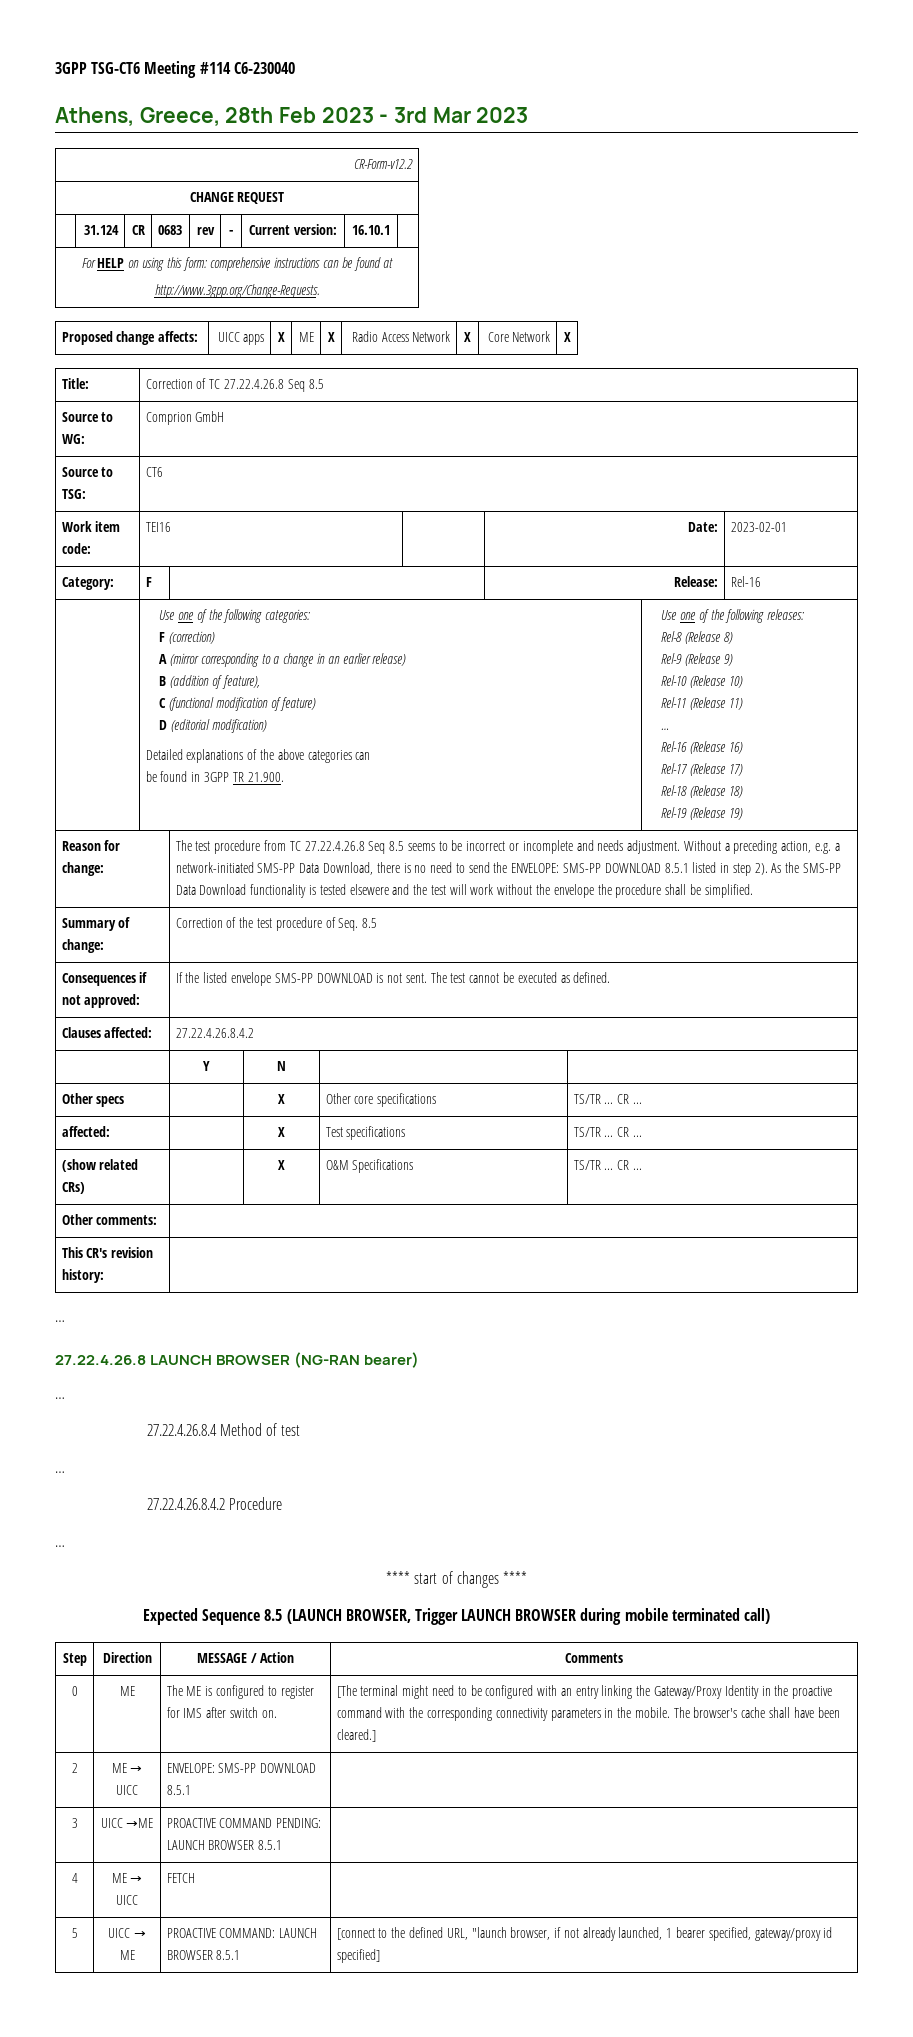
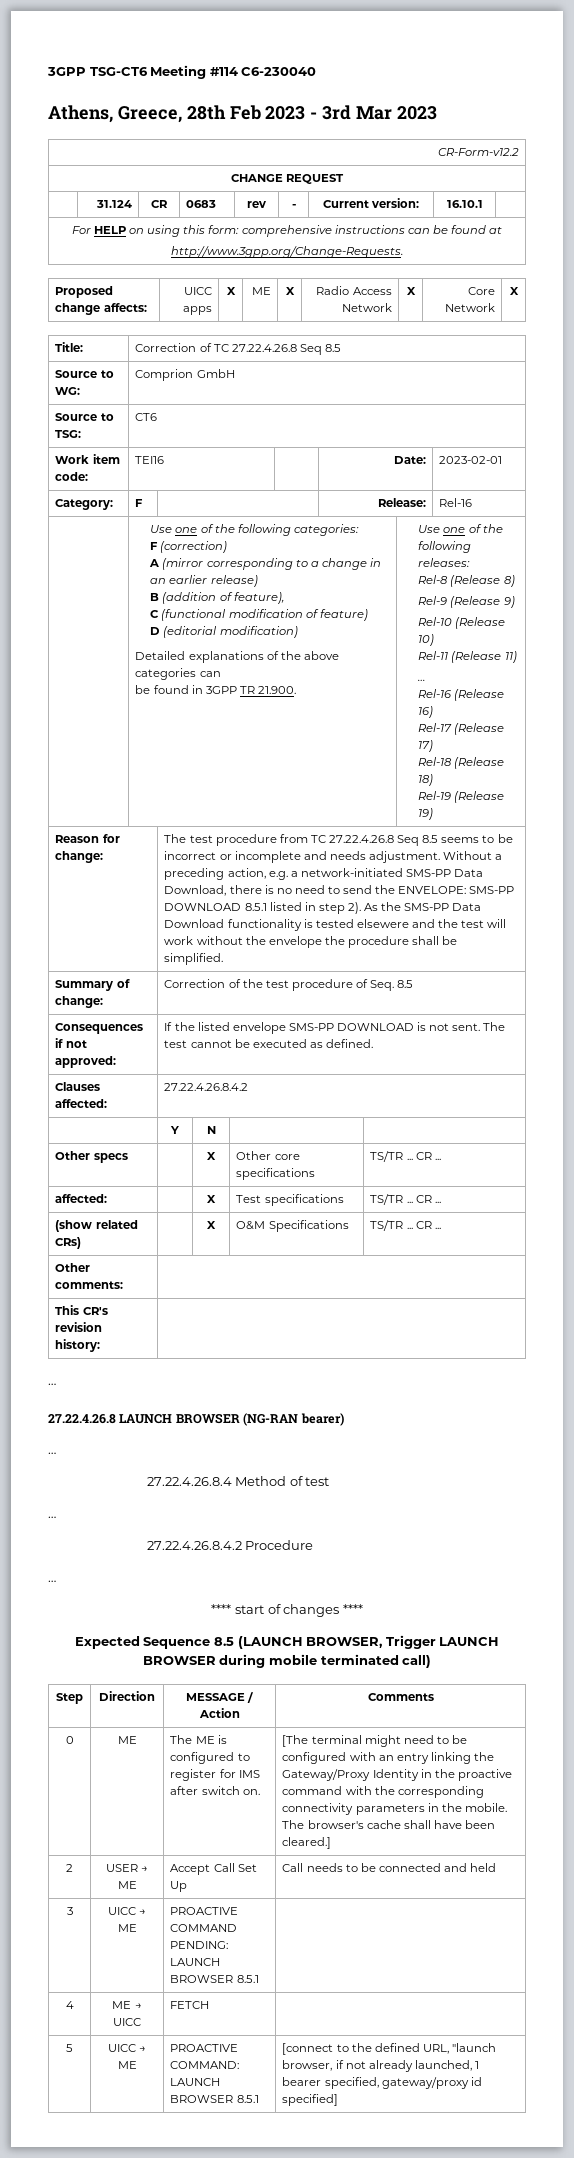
[111,1763,143,1773] [116,1785,138,1795] [166,1763,317,1773] [166,1785,191,1795] ME → UICC | ENVELOPE: SMS-PP DOWNLOAD 8.5.1 | -> [105,1864,149,1872] [117,1881,137,1889] [170,1863,257,1875] [170,1881,188,1892] [282,1863,497,1872] USER → ME | Accept Call Set Up | Call needs to be connected and held
[126,1818,154,1828] →ME -> [139,1909,147,1915] [117,1924,137,1932] → ME

